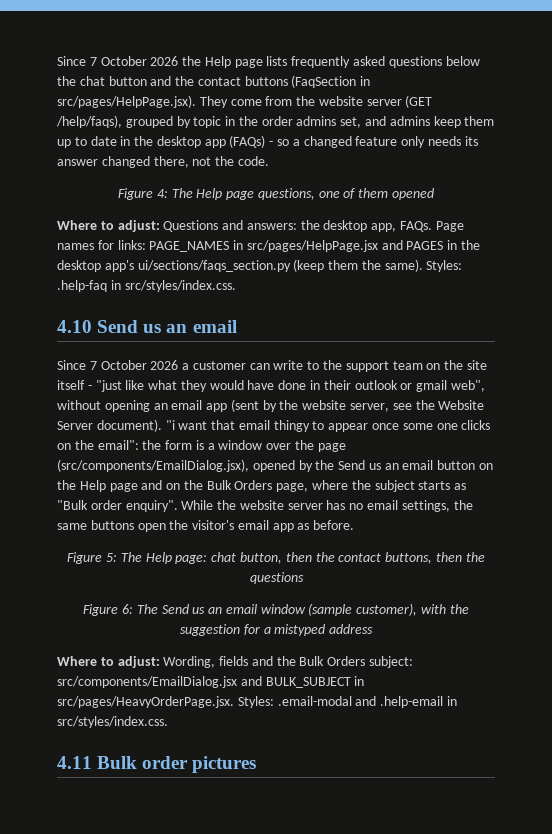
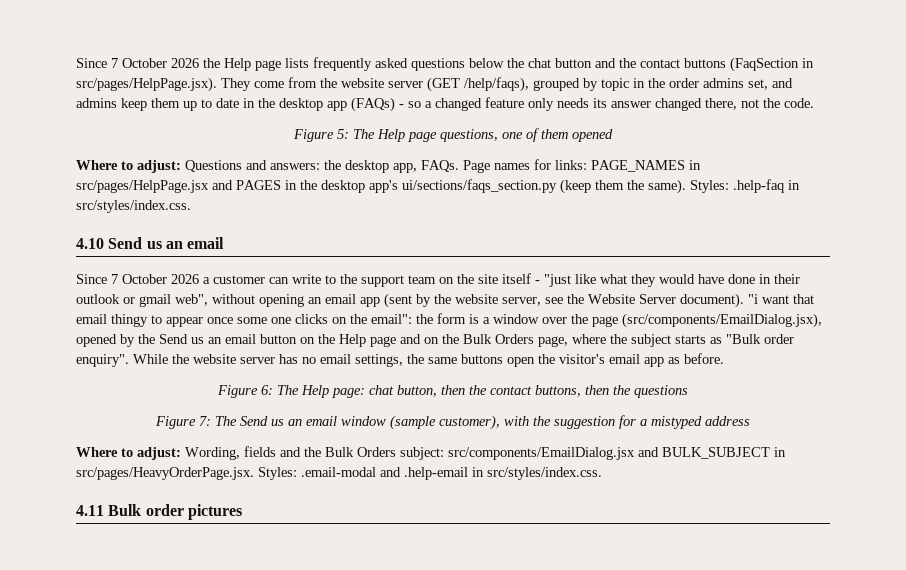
[156,189,168,198] 4: -> [337,129,349,139] 5:
[106,553,118,562] 5: -> [261,385,273,395] 6:
[121,604,133,614] 6: -> [199,416,211,426] 7:

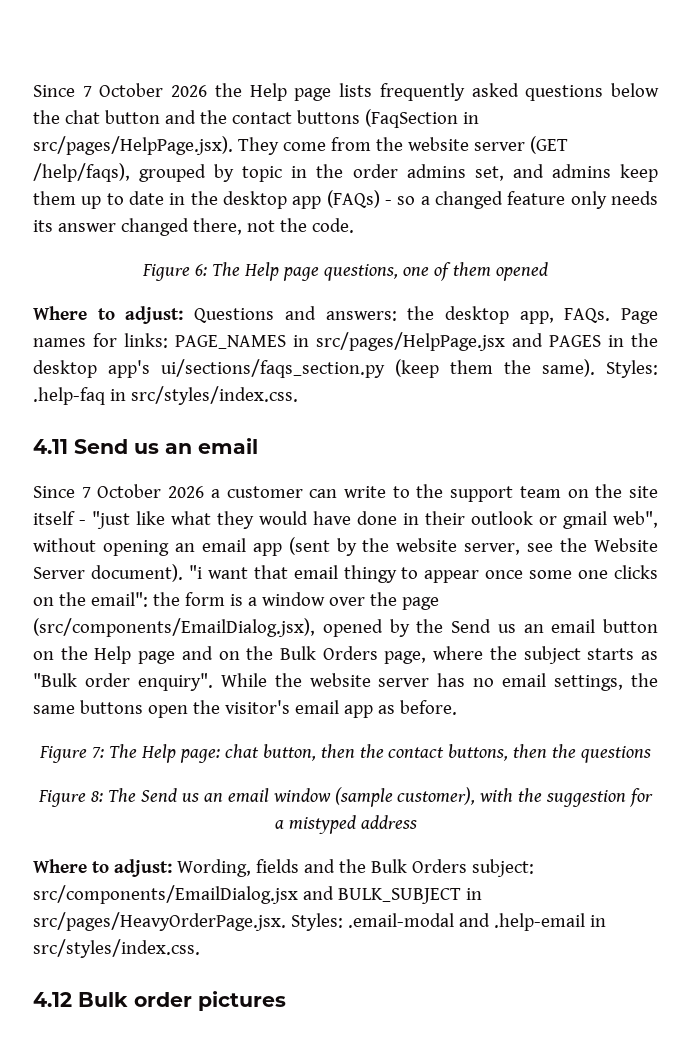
[337,129,349,139] 5: -> [195,264,208,276] 6:
[76,238,104,249] 4.10 -> [33,439,68,454] 4.11
[261,385,273,395] 6: -> [91,747,104,758] 7:
[199,416,211,426] 7: -> [90,791,103,802] 8:
[76,505,104,516] 4.11 -> [33,992,72,1007] 4.12

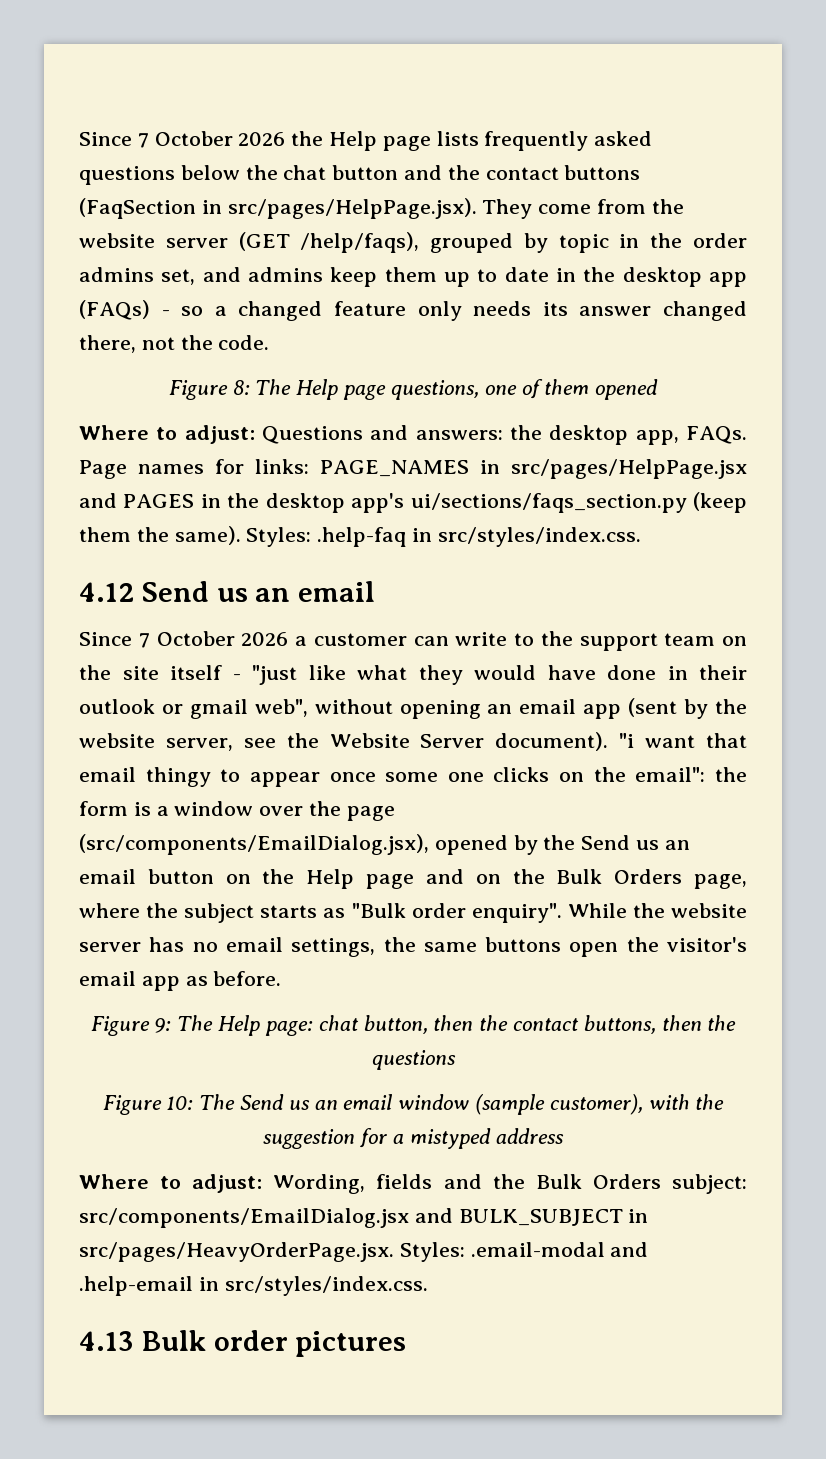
[195,264,208,276] 6: -> [232,380,250,395] 8:
[33,439,68,454] 4.11 -> [79,582,134,602] 4.12
[91,747,104,758] 7: -> [154,1018,172,1033] 9:
[90,791,103,802] 8: -> [166,1096,194,1110] 10:
[33,992,72,1007] 4.12 -> [79,1331,134,1351] 4.13

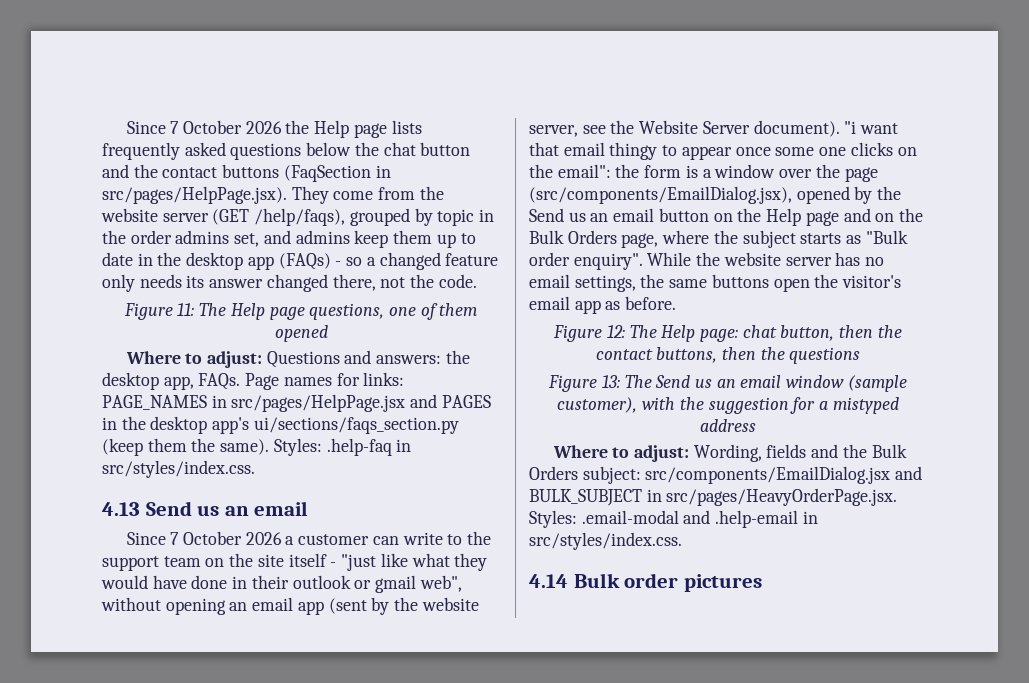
[232,380,250,395] 8: -> [177,303,195,316] 11:
[79,582,134,602] 4.12 -> [102,502,140,516] 4.13
[154,1018,172,1033] 9: -> [606,325,625,338] 12:
[166,1096,194,1110] 10: -> [601,375,620,388] 13:
[79,1331,134,1351] 4.13 -> [529,574,568,588] 4.14

